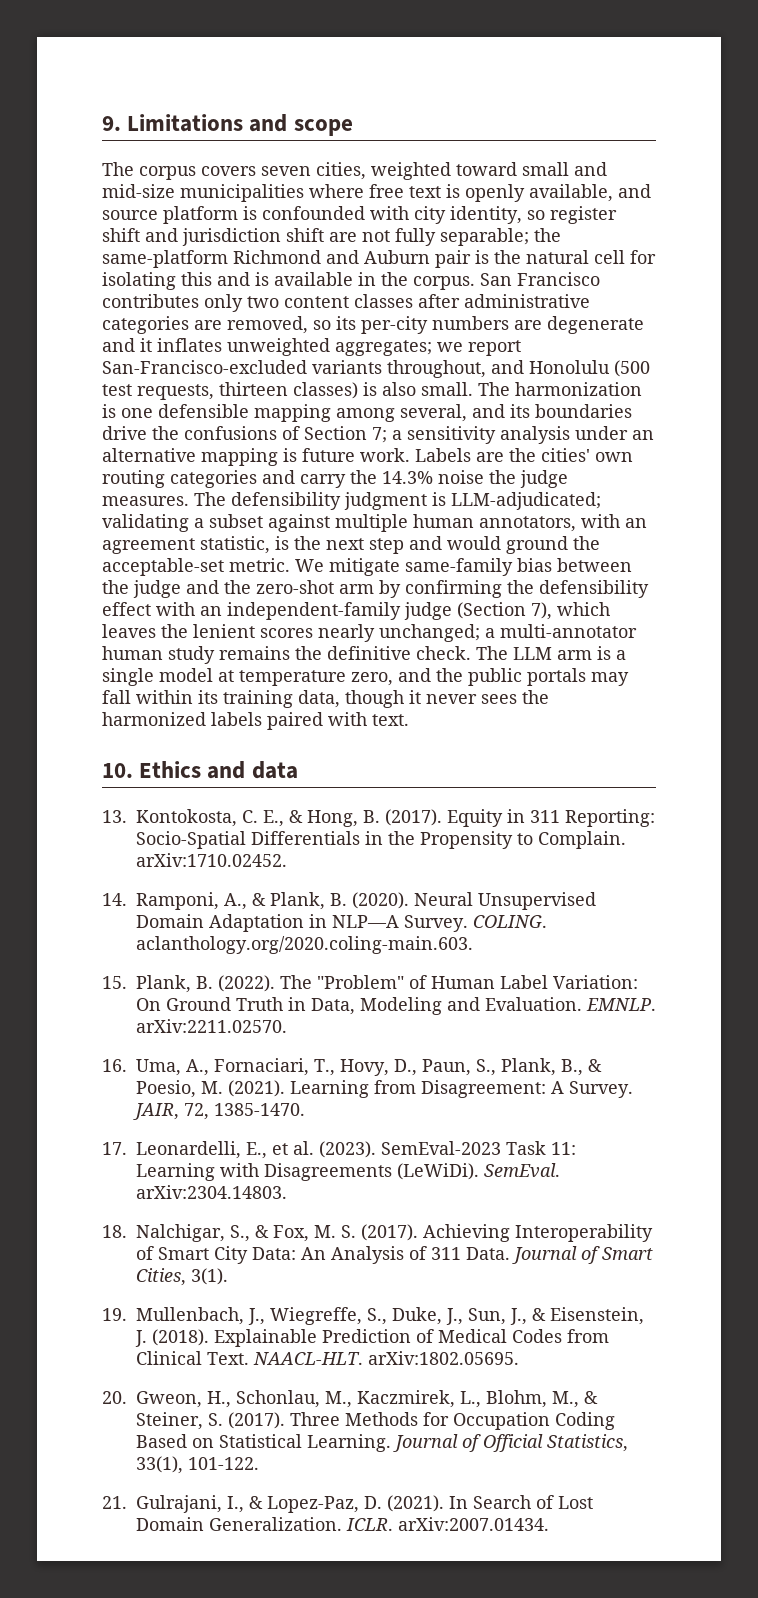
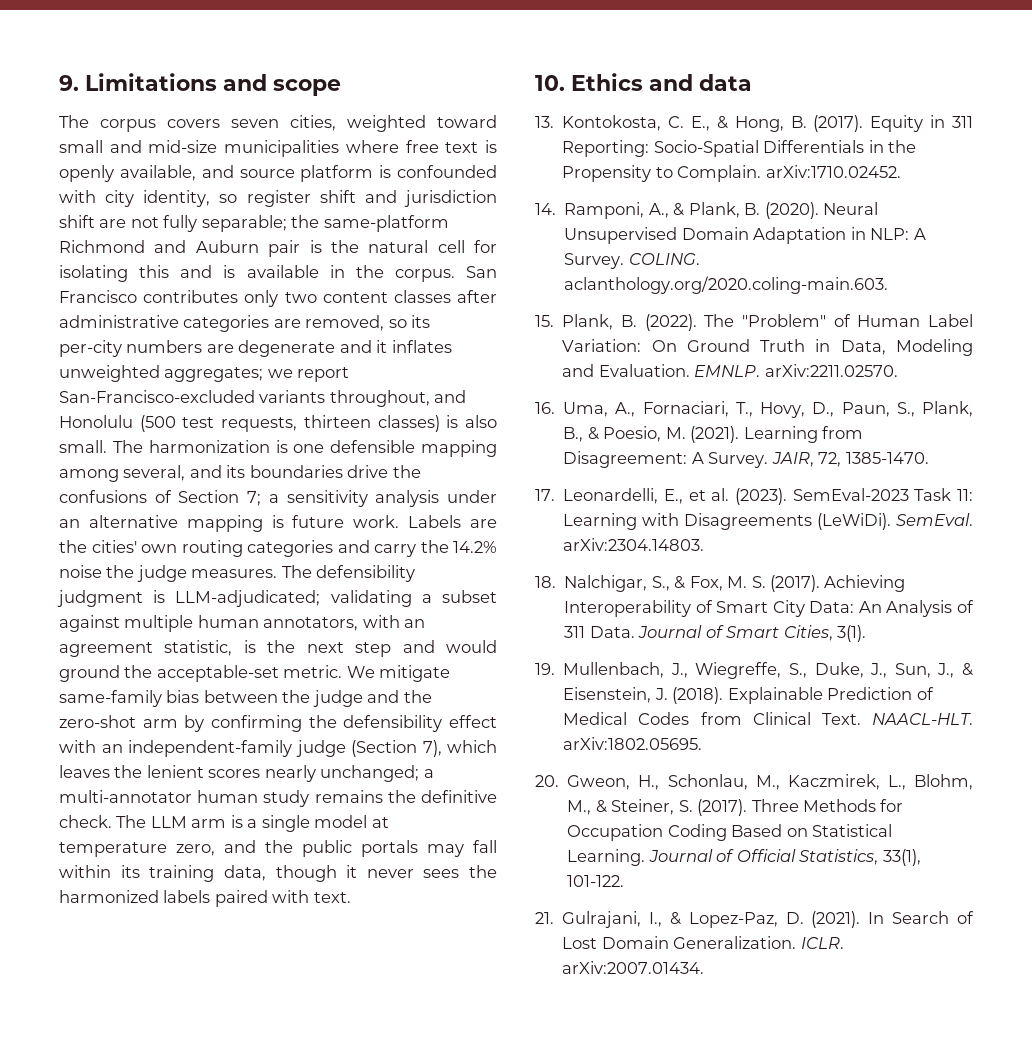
[382,471,433,484] 14.3% -> [453,541,497,553] 14.2%
[332,915,399,928] NLP—A -> [870,228,926,240] NLP: A

